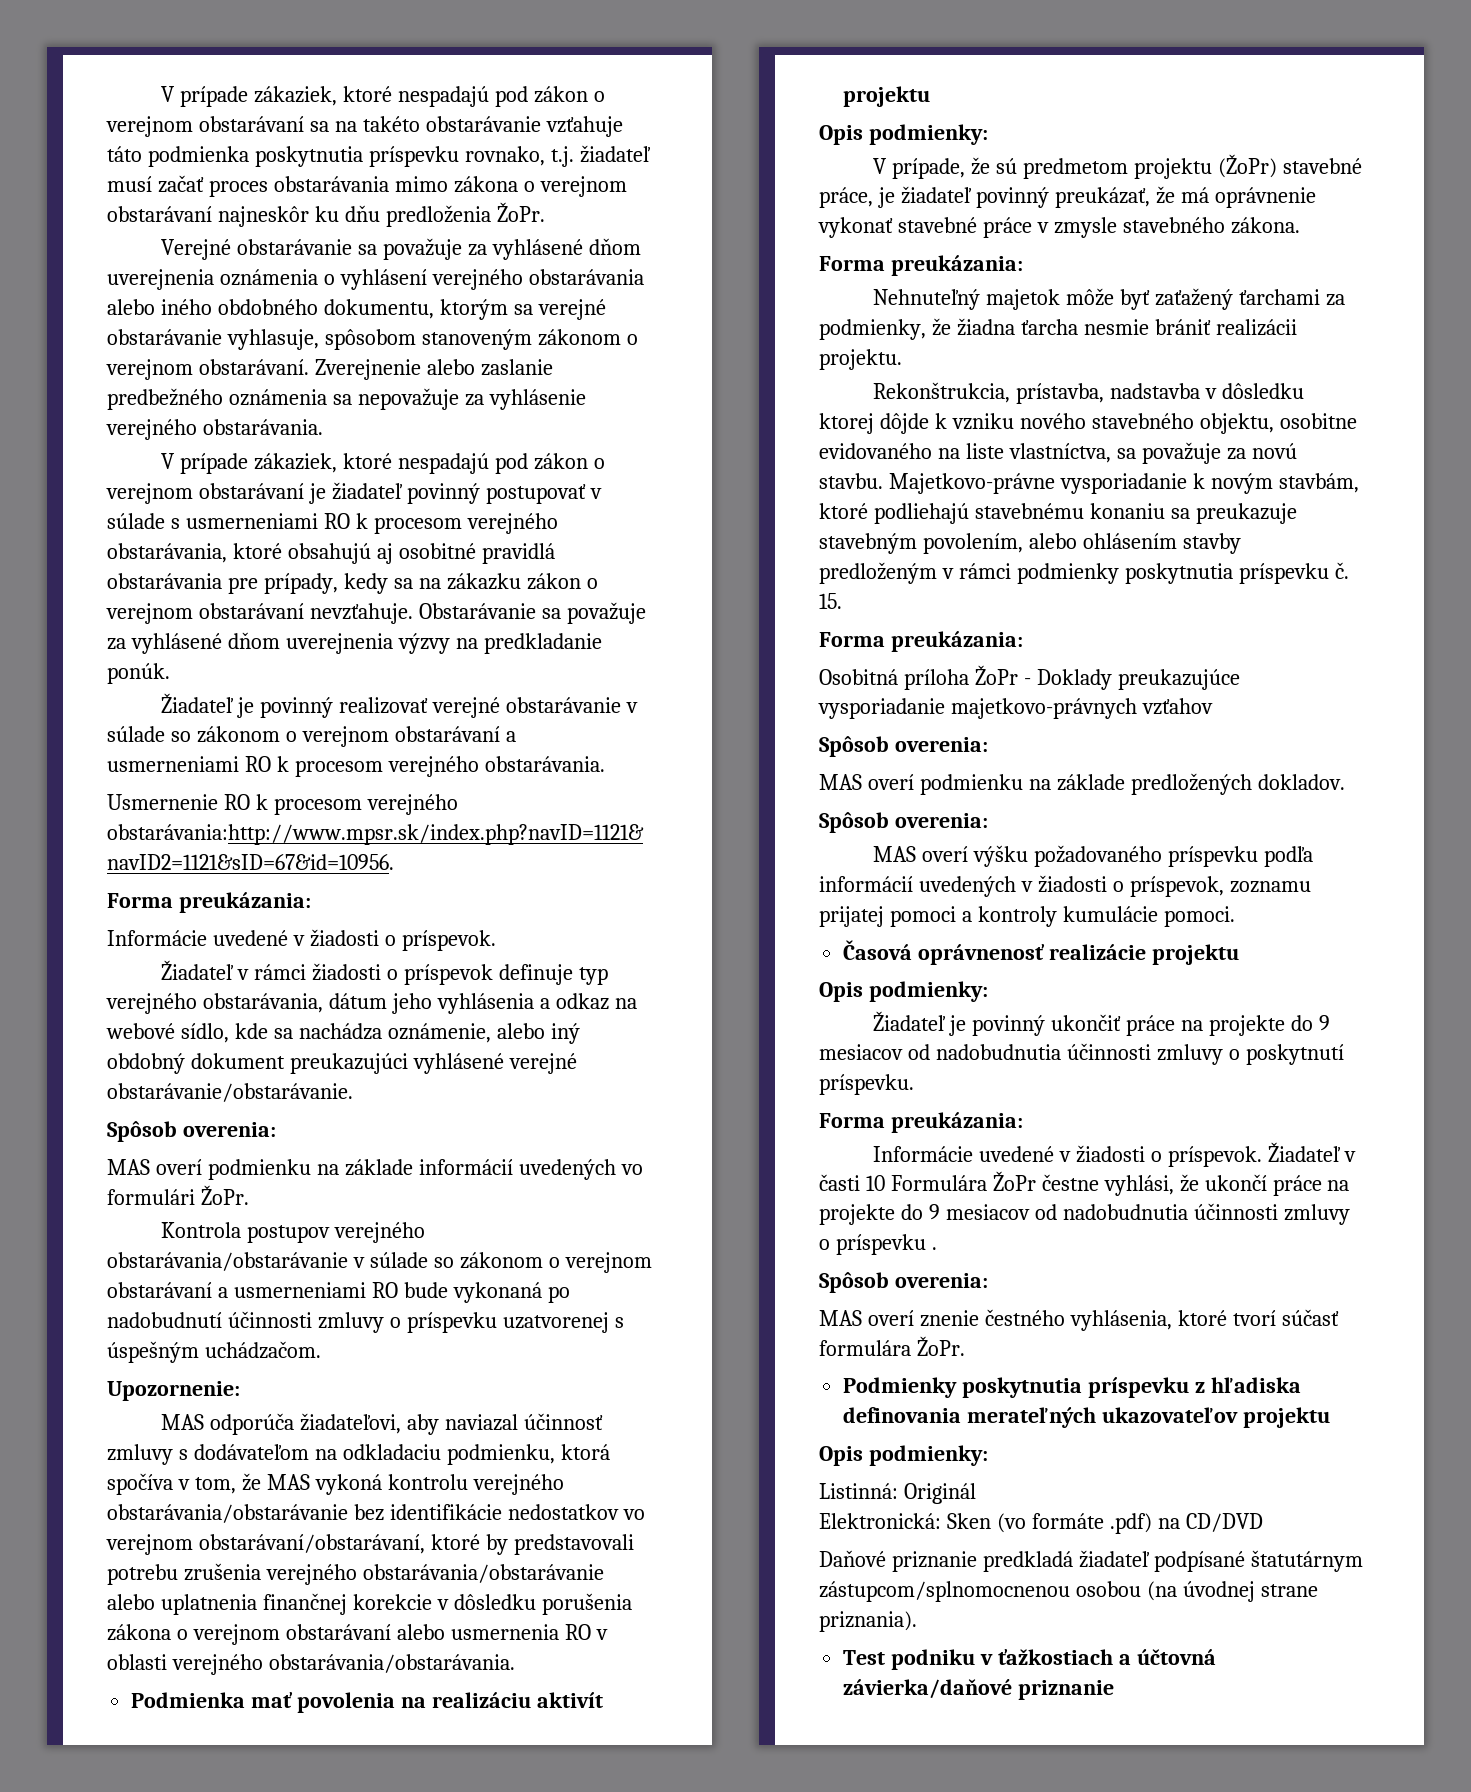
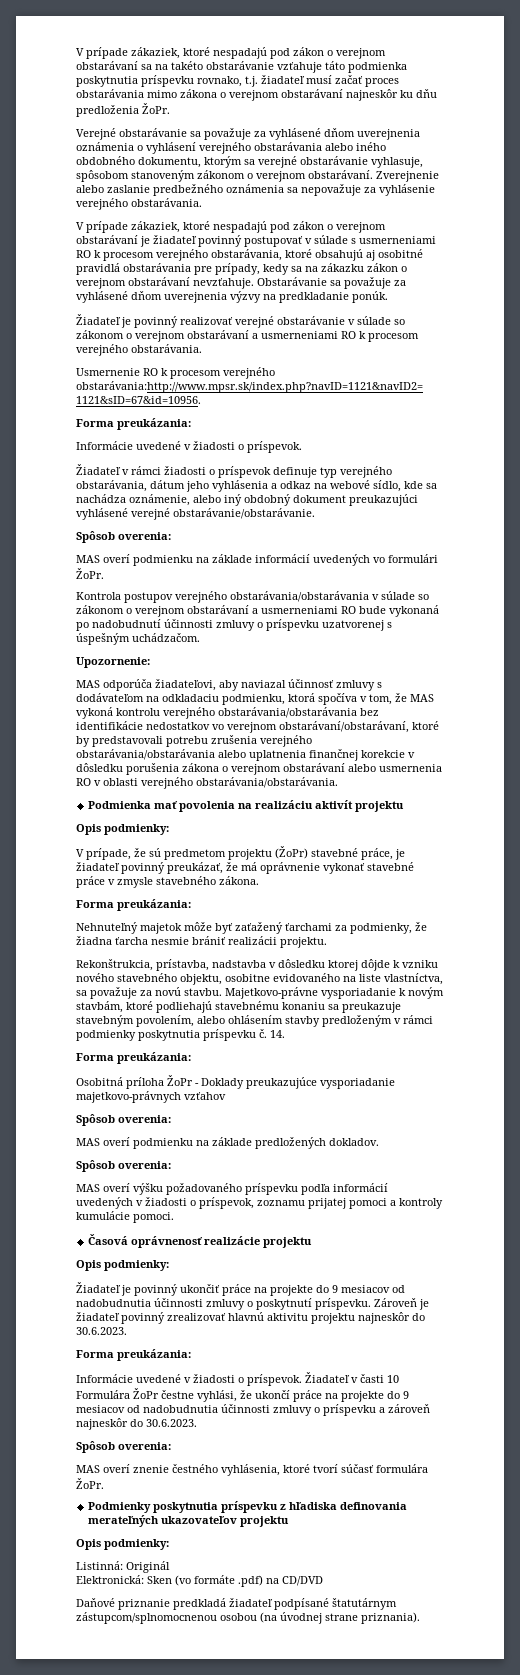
[107,1252,348,1271] obstarávania/obstarávanie -> [230,591,369,602] obstarávania/obstarávania
[107,1504,348,1523] obstarávania/obstarávanie -> [218,707,357,718] obstarávania/obstarávania
[362,1564,604,1583] obstarávania/obstarávanie -> [76,749,215,760] obstarávania/obstarávania
[819,593,842,609] 15. -> [270,1030,285,1038] 14.
(914, 1084) none -> [374,1298,429,1310] [76,1312,425,1324] [76,1327,127,1335] Zároveň je žiadateľ povinný zrealizovať hlavnú aktivitu projektu najneskôr do 30.6.2023.
[931,1247,937,1250] . -> [379,1404,430,1413] [76,1418,197,1430] a zároveň najneskôr do 30.6.2023.
[843,1649,1216,1670] [843,1679,1115,1700] // Test podniku v ťažkostiach a účtovná závierka/daňové priznanie -> (420, 1618) none

